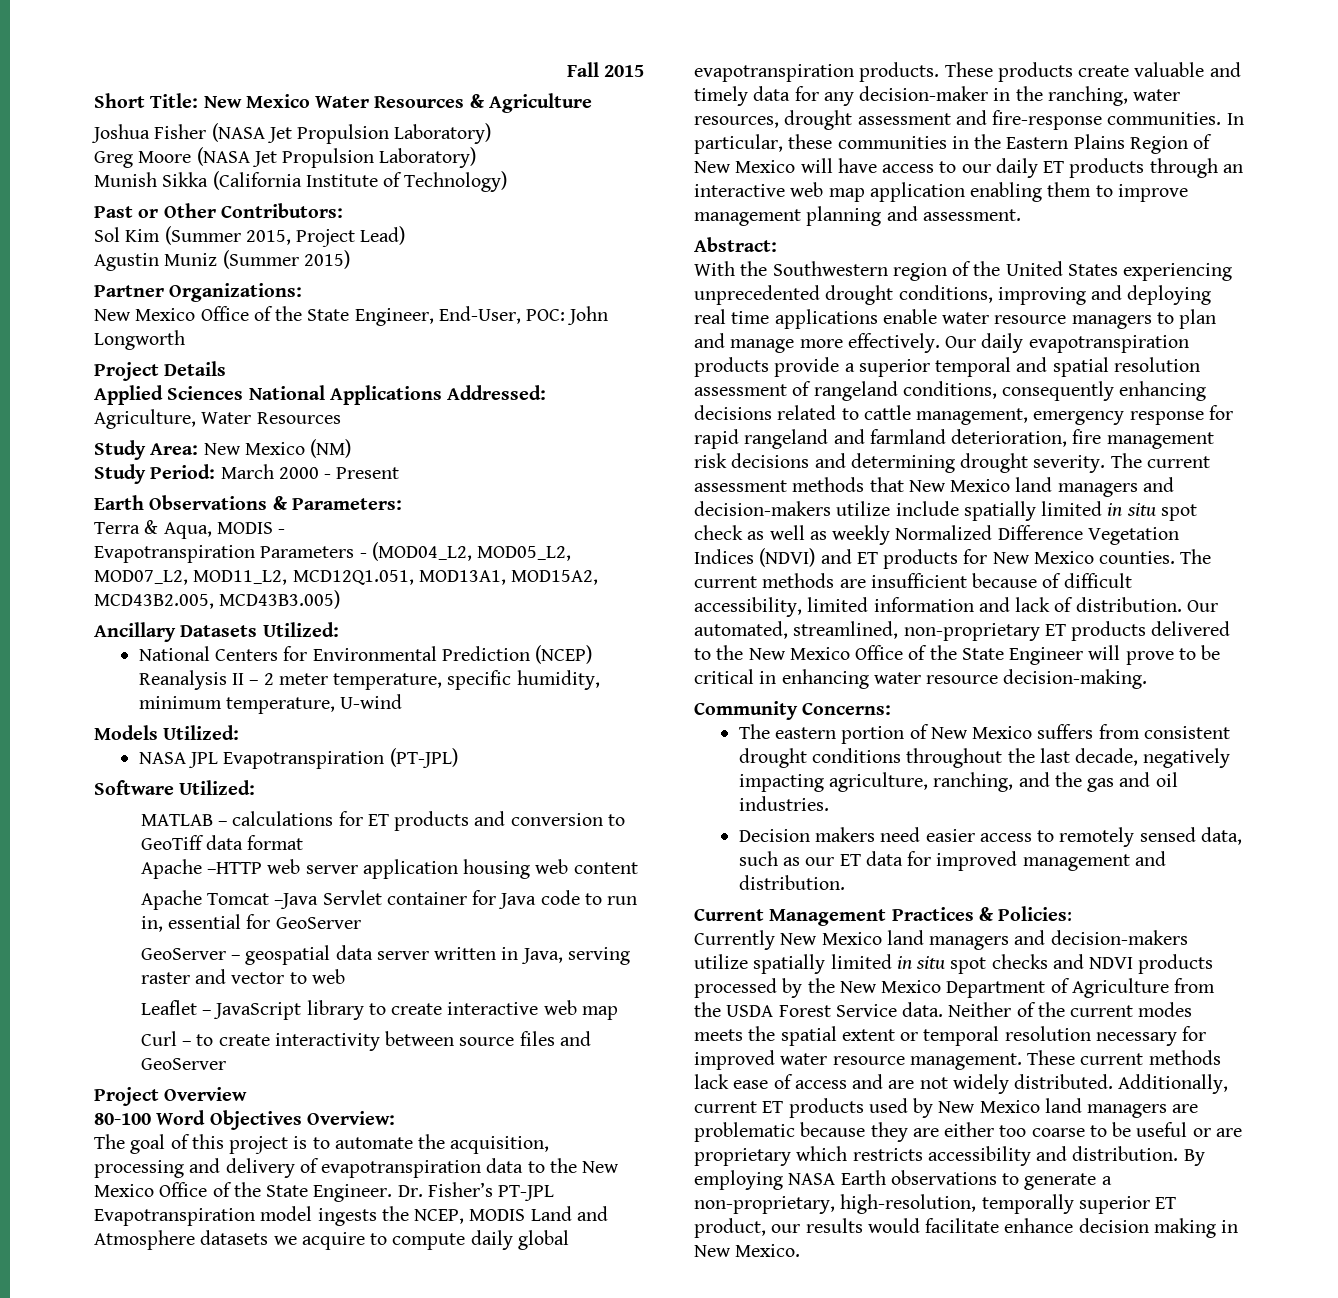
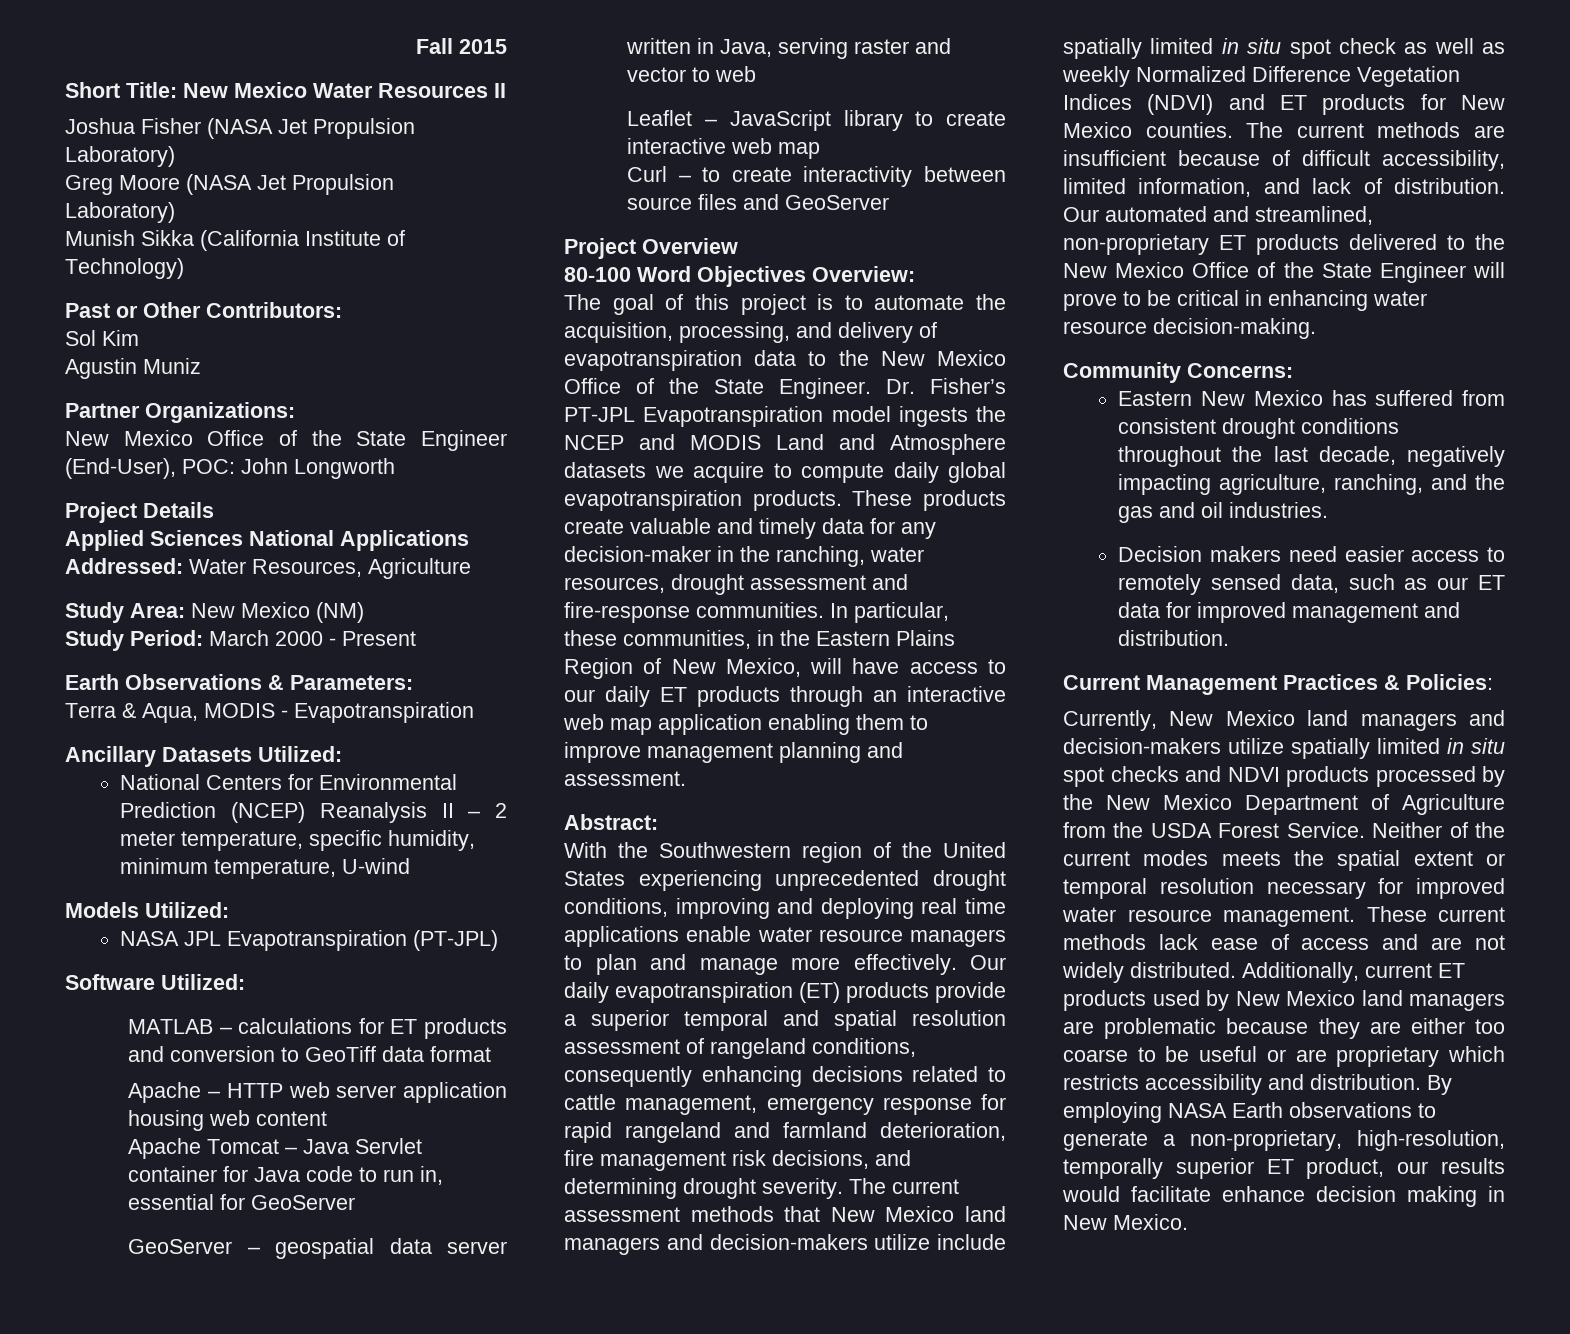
[469,93,592,113] & Agriculture -> [494,83,506,98] II
[164,226,406,247] (Summer 2015, Project Lead) -> (139, 338) none
[222,250,350,269] (Summer 2015) -> (201, 366) none
[354,306,521,326] Engineer, End-User, -> [421,430,507,451] [65,458,176,479] Engineer (End-User),
[94,409,341,429] Agriculture, Water Resources -> [189,558,471,579] Water Resources, Agriculture
[94,542,572,563] [94,570,599,585] [94,590,341,609] // Evapotranspiration Parameters - (MOD04_L2, MOD05_L2, MOD07_L2, MOD11_L2, MCD12Q1.051, MOD13A1, MOD15A2, MCD43B2.005, MCD43B3.005) -> [294,702,474,723] Evapotranspiration
[207,862,263,874] –HTTP -> [208,1083,283,1098] – HTTP
[274,893,319,909] –Java -> [285,1139,350,1154] – Java
[94,1160,184,1178] processing -> [679,322,790,343] processing,
[414,1209,465,1224] NCEP, -> [564,434,675,450] NCEP and
[837,136,947,149] communities -> [623,630,751,649] communities,
[735,160,796,173] Mexico -> [725,658,801,677] Mexico,
(1189, 344) none -> [799,982,840,1003] (ET)
[731,453,810,468] decisions -> [772,1150,869,1169] decisions,
[873,597,974,612] information -> [1138,178,1252,197] information,
[694,621,788,639] automated, -> [1105,206,1249,222] automated and
[738,724,1094,744] The eastern portion of New Mexico suffers -> [1118,390,1454,406] Eastern New Mexico has suffered
[694,930,775,950] Currently -> [1063,710,1157,731] Currently,
[835,1002,944,1017] Service data. -> [1286,822,1365,838] Service.

